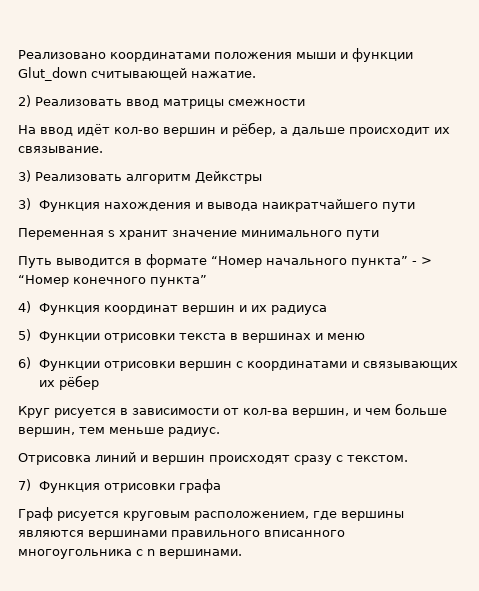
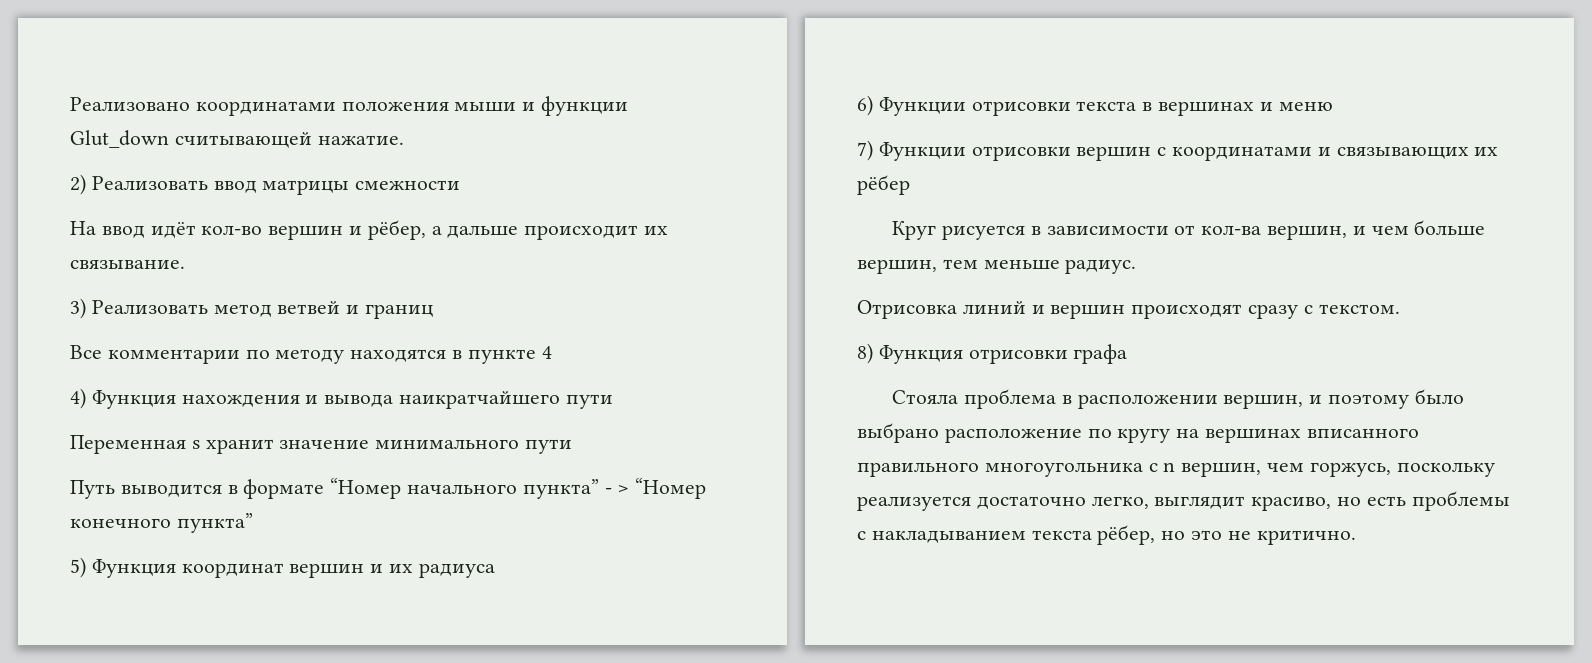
[126,171,262,184] [18,198,31,210] алгоритм Дейкстры // 3) -> [213,301,434,319] [70,345,552,364] [70,388,86,409] метод ветвей и границ // Все комментарии по методу находятся в пункте 4 // 4)
[18,301,31,313] 4) -> [70,557,86,578] 5)
[18,329,31,341] 5) -> [857,95,873,116] 6)
[18,357,31,369] 6) -> [857,140,873,161] 7)
[18,479,31,491] 7) -> [857,343,873,364] 8)
[18,507,404,521] [18,530,345,540] [18,549,242,559] Граф рисуется круговым расположением, где вершины являются вершинами правильного вписанного многоугольника с n вершинами. -> [892,389,1464,409] [857,423,1419,443] [857,462,1495,477] [857,491,1510,511] [857,525,1356,545] Стояла проблема в расположении вершин, и поэтому было выбрано расположение по кругу на вершинах вписанного правильного многоугольника с n вершин, чем горжусь, поскольку реализуется достаточно легко, выглядит красиво, но есть проблемы с накладыванием текста рёбер, но это не критично.

